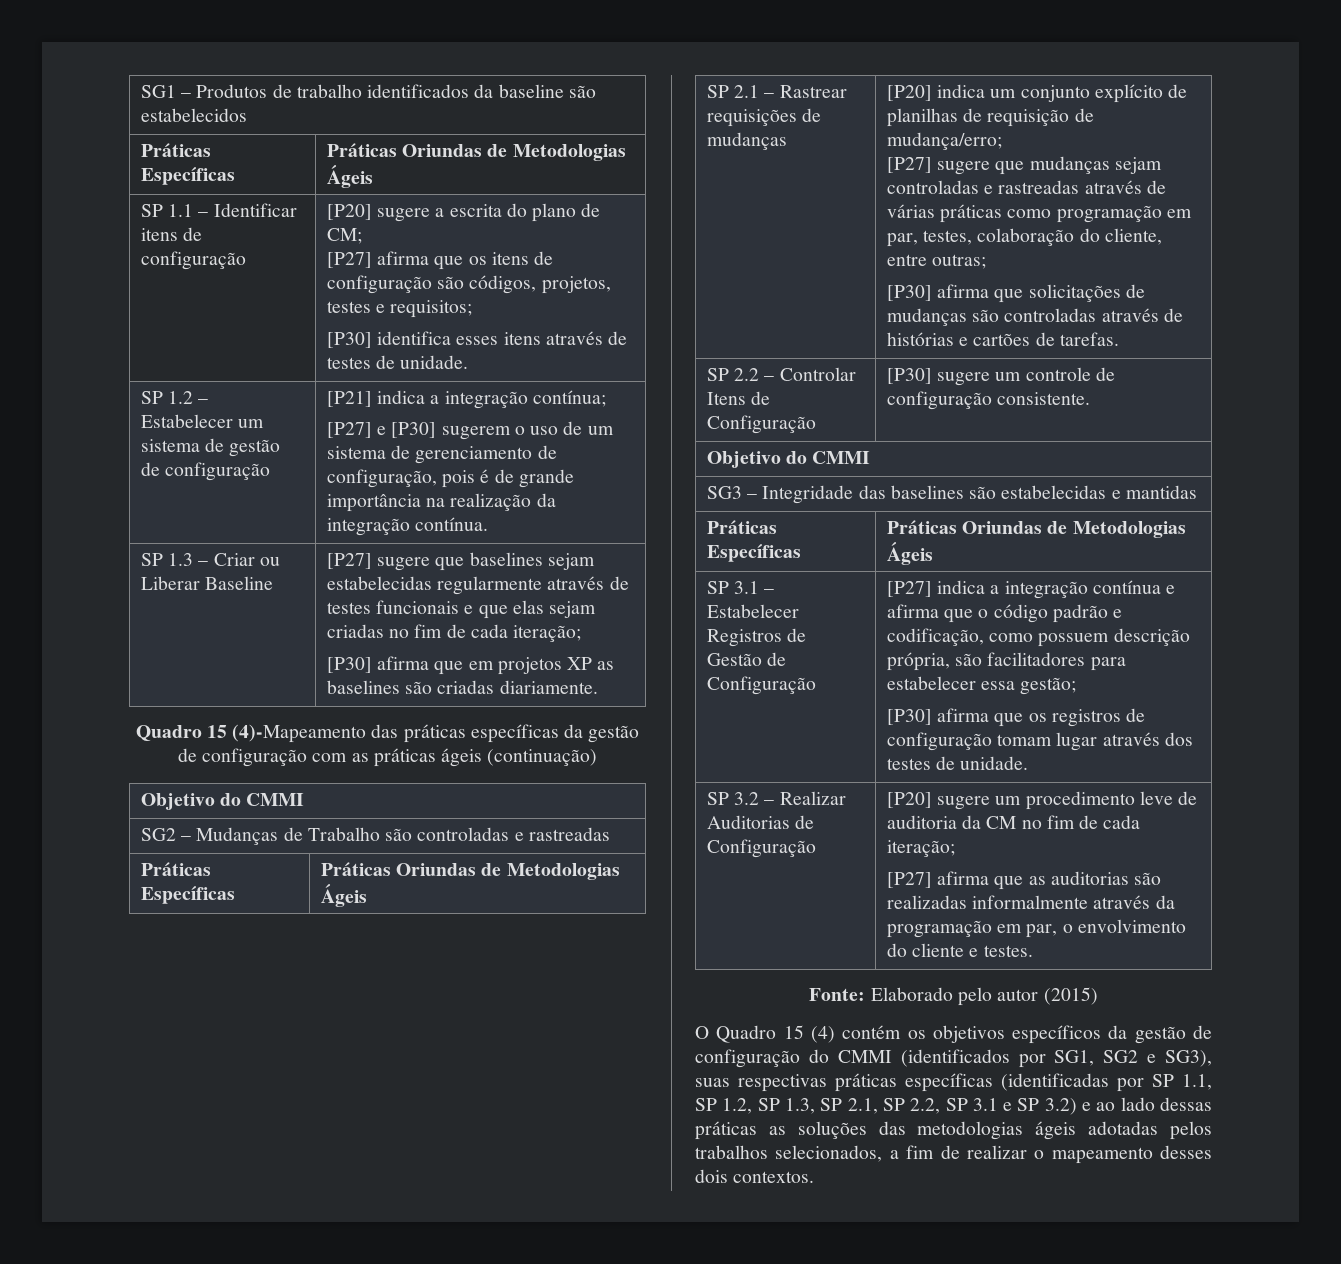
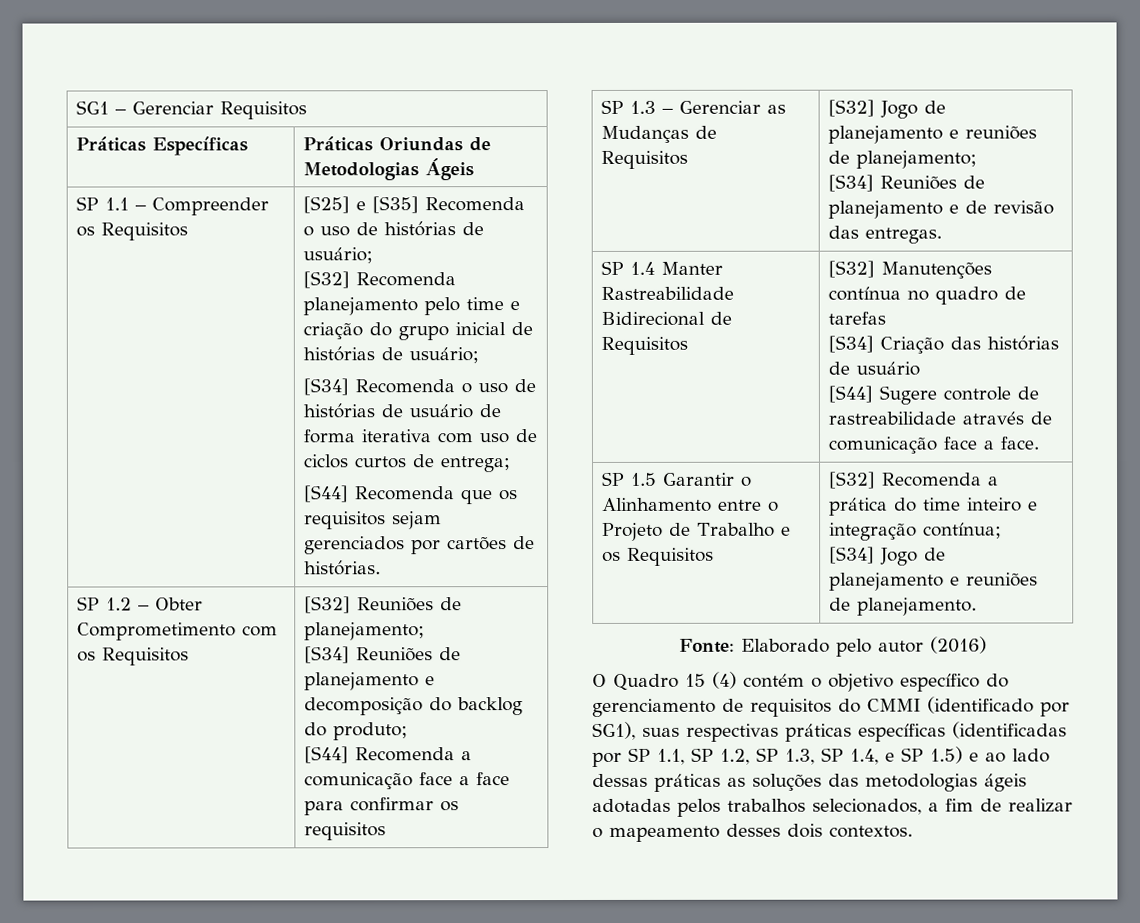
[196,84,596,98] [140,108,247,122] Produtos de trabalho identificados da baseline são estabelecidos -> [132,101,308,120] Gerenciar Requisitos
[213,203,297,217] [140,227,203,241] [140,251,246,270] [326,203,601,222] [326,228,362,244] [326,251,554,270] [326,275,611,294] [326,300,473,318] [326,331,628,348] [326,355,469,369] [140,391,209,404] [140,414,265,428] [140,438,281,457] [140,462,271,481] [326,390,606,409] [326,421,614,440] [326,445,557,464] [326,469,574,488] [326,493,556,512] [326,517,489,536] [140,553,280,566] [140,576,274,590] [326,552,595,571] [326,576,629,595] [326,600,597,619] [326,624,582,642] [326,656,615,675] [326,680,598,694] [135,724,640,743] [177,748,598,767] [140,793,305,810] [140,827,610,845] [140,862,211,876] [140,886,235,904] [320,862,620,880] [320,884,367,907] [706,85,847,98] [706,108,822,127] [706,132,787,150] [886,84,1188,103] [886,108,1094,127] [886,132,1002,150] [886,156,1162,175] [886,180,1166,194] [886,204,1192,223] [886,228,1162,247] [886,254,987,269] [886,284,1145,303] [886,308,1183,326] [886,332,1119,346] [706,367,856,381] [706,391,771,405] [706,415,816,434] [886,367,1115,386] [886,391,1091,410] [706,451,871,468] [706,485,1197,504] [706,520,777,534] [706,544,801,562] [886,520,1186,538] [886,542,933,565] [706,581,775,594] [706,604,799,618] [706,628,807,647] [706,652,787,666] [706,676,816,695] [886,580,1176,599] [886,604,1123,623] [886,628,1190,647] [886,652,1126,671] [886,676,1077,695] [886,708,1146,727] [886,732,1193,751] [886,756,1029,770] [706,791,846,805] [706,815,815,829] [706,839,816,858] [886,791,1198,810] [886,815,1141,829] [886,840,955,857] [886,871,1162,890] [886,895,1175,909] [886,919,1186,938] [886,943,1033,957] Identificar itens de configuração | [P20] sugere a escrita do plano de CM; // [P27] afirma que os itens de configuração são códigos, projetos, testes e requisitos; // [P30] identifica esses itens através de testes de unidade. // SP 1.2 – Estabelecer um sistema de gestão de configuração | [P21] indica a integração contínua; // [P27] e [P30] sugerem o uso de um sistema de gerenciamento de configuração, pois é de grande importância na realização da integração contínua. // SP 1.3 – Criar ou Liberar Baseline | [P27] sugere que baselines sejam estabelecidas regularmente através de testes funcionais e que elas sejam criadas no fim de cada iteração; // [P30] afirma que em projetos XP as baselines são criadas diariamente. // Quadro 15 (4)-Mapeamento das práticas específicas da gestão de configuração com as práticas ágeis (continuação) // Objetivo do CMMI // SG2 – Mudanças de Trabalho são controladas e rastreadas // Práticas Específicas | Práticas Oriundas de Metodologias Ágeis // SP 2.1 – Rastrear requisições de mudanças | [P20] indica um conjunto explícito de planilhas de requisição de mudança/erro; // [P27] sugere que mudanças sejam controladas e rastreadas através de várias práticas como programação em par, testes, colaboração do cliente, entre outras; // [P30] afirma que solicitações de mudanças são controladas através de histórias e cartões de tarefas. // SP 2.2 – Controlar Itens de Configuração | [P30] sugere um controle de configuração consistente. // Objetivo do CMMI // SG3 – Integridade das baselines são estabelecidas e mantidas // Práticas Específicas | Práticas Oriundas de Metodologias Ágeis // SP 3.1 – Estabelecer Registros de Gestão de Configuração | [P27] indica a integração contínua e afirma que o código padrão e codificação, como possuem descrição própria, são facilitadores para estabelecer essa gestão; // [P30] afirma que os registros de configuração tomam lugar através dos testes de unidade. // SP 3.2 – Realizar Auditorias de Configuração | [P20] sugere um procedimento leve de auditoria da CM no fim de cada iteração; // [P27] afirma que as auditorias são realizadas informalmente através da programação em par, o envolvimento do cliente e testes. -> [152,197,270,216] [76,222,189,241] [303,196,526,214] [303,221,485,237] [303,247,374,264] [303,271,457,289] [303,297,521,316] [303,322,534,341] [303,346,480,364] [303,378,537,396] [303,403,502,419] [303,429,538,444] [303,454,512,473] [304,485,519,505] [304,511,443,530] [304,536,536,555] [304,560,382,576] [77,596,204,611] [77,622,279,641] [77,647,190,666] [304,596,463,614] [304,622,426,641] [304,646,462,664] [304,672,436,691] [304,697,524,716] [304,722,409,741] [304,746,473,764] [304,772,511,790] [304,797,460,816] [304,822,387,841] [601,99,787,114] [601,125,718,143] [601,150,689,169] [828,99,947,119] [828,125,1038,144] [828,150,978,169] [828,174,986,192] [828,200,1055,219] [828,225,943,244] [601,260,724,275] [601,286,735,300] [601,311,733,326] [601,336,689,355] [828,260,993,279] [828,286,1027,305] [828,311,887,325] [828,335,1060,354] [828,361,921,376] [828,385,1040,405] [828,411,1053,425] [828,436,1040,454] [602,471,753,487] [602,497,780,512] [602,522,792,541] [602,547,715,566] [829,471,1000,489] [829,497,1039,516] [829,522,1003,541] [829,546,947,566] [829,572,1039,591] [829,597,978,616] Compreender os Requisitos | [S25] e [S35] Recomenda o uso de histórias de usuário; // [S32] Recomenda planejamento pelo time e criação do grupo inicial de histórias de usuário; // [S34] Recomenda o uso de histórias de usuário de forma iterativa com uso de ciclos curtos de entrega; // [S44] Recomenda que os requisitos sejam gerenciados por cartões de histórias. // SP 1.2 – Obter Comprometimento com os Requisitos | [S32] Reuniões de planejamento; // [S34] Reuniões de planejamento e decomposição do backlog do produto; // [S44] Recomenda a comunicação face a face para confirmar os requisitos // SP 1.3 – Gerenciar as Mudanças de Requisitos | [S32] Jogo de planejamento e reuniões de planejamento; // [S34] Reuniões de planejamento e de revisão das entregas. // SP 1.4 Manter Rastreabilidade Bidirecional de Requisitos | [S32] Manutenções contínua no quadro de tarefas // [S34] Criação das histórias de usuário // [S44] Sugere controle de rastreabilidade através de comunicação face a face. // SP 1.5 Garantir o Alinhamento entre o Projeto de Trabalho e os Requisitos | [S32] Recomenda a prática do time inteiro e integração contínua; // [S34] Jogo de planejamento e reuniões de planejamento.
[1043,987,1098,1005] (2015) -> [930,636,987,654] (2016)
[907,1025,1212,1044] [695,1049,1212,1068] os objetivos específicos da gestão de configuração do CMMI (identificados por SG1, SG2 e SG3), -> [811,673,1009,692] [592,696,1070,717] [592,721,636,740] o objetivo específico do gerenciamento de requisitos do CMMI (identificado por SG1),
[847,1098,998,1114] 2.1, SP 2.2, SP 3.1 -> [850,748,879,765] 1.4,
[1044,1098,1077,1115] 3.2) -> [930,746,963,764] 1.5)

